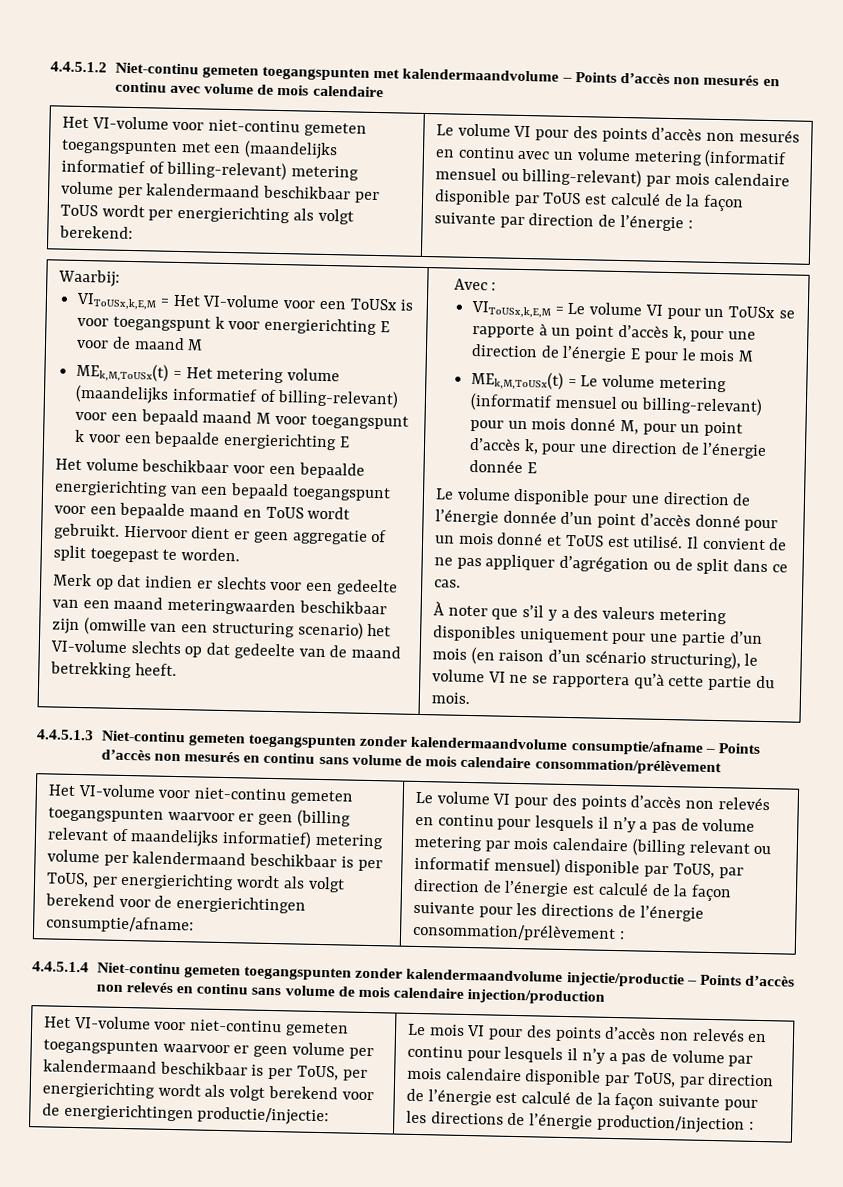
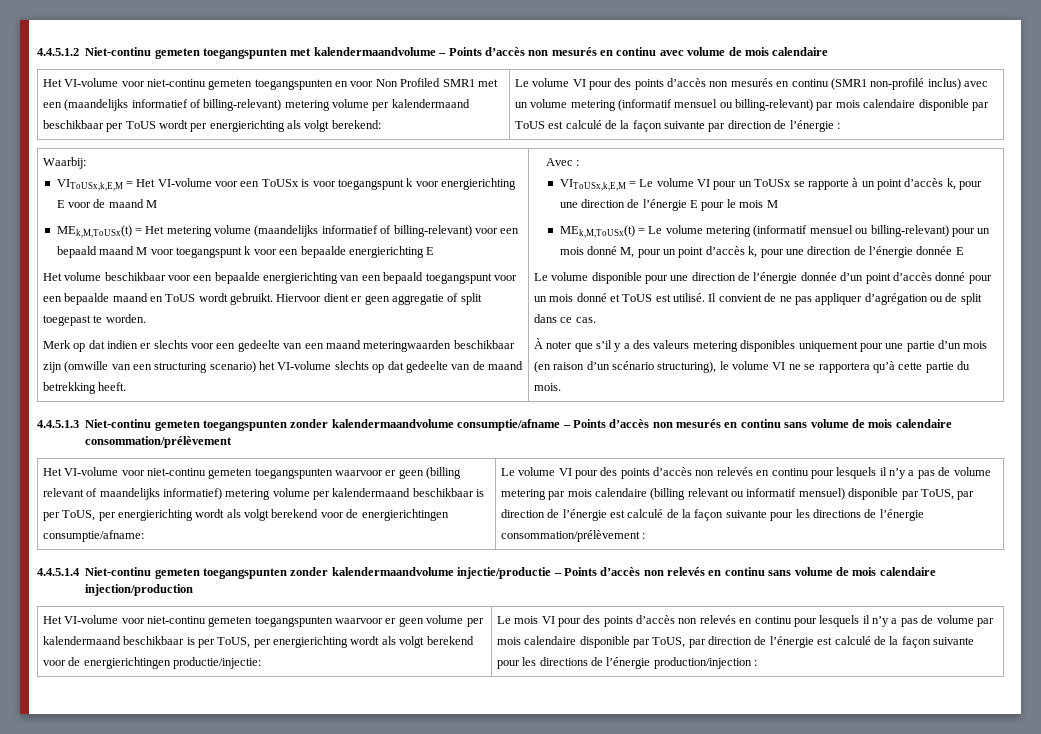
(178, 147) none -> [335,78,475,87] en voor Non Profiled SMR1
(515, 152) none -> [830,78,961,90] (SMR1 non-profilé inclus)

